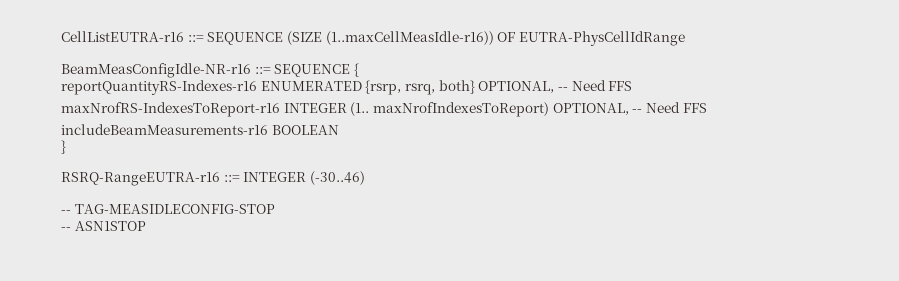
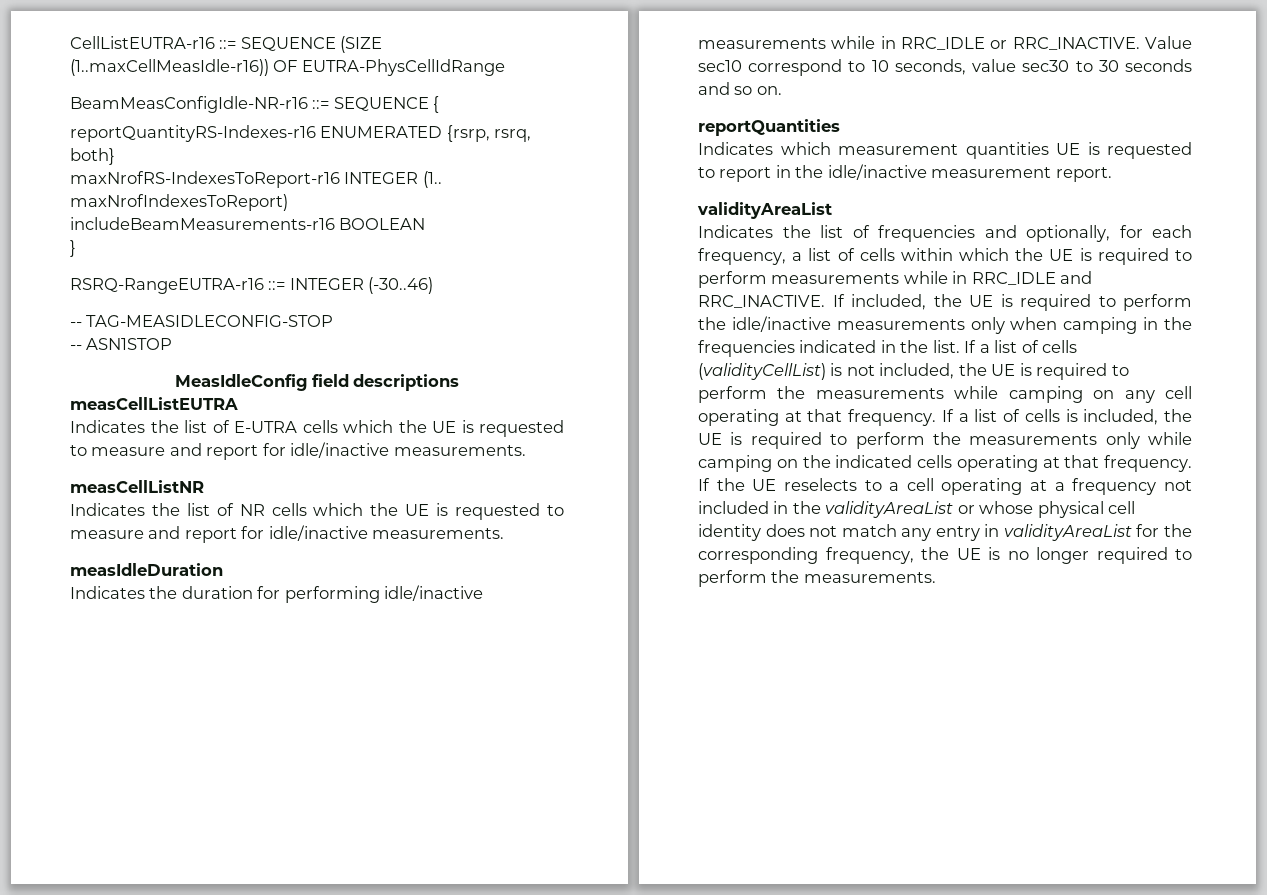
[478,80,633,93] OPTIONAL, -- Need FFS -> (115, 156) none
[552,102,707,115] OPTIONAL, -- Need FFS -> (288, 202) none
(146, 226) none -> [174,374,460,391] [70,397,238,410] [70,420,564,437] [70,442,526,460] [70,480,204,493] [70,503,565,520] [70,525,505,543] [70,563,223,576] [70,585,484,603] [698,36,1192,50] [698,59,1192,76] [698,82,782,95] [698,119,840,136] [698,142,1192,159] [698,164,1112,182] [697,202,832,219] [698,225,1192,242] [698,248,1192,265] [698,271,1093,288] [698,294,1192,311] [698,316,1192,334] [698,340,1078,357] [698,363,1129,380] [698,386,1192,403] [698,409,1192,426] [698,432,1192,449] [698,455,1192,472] [698,478,1192,495] [698,501,1136,518] [698,524,1192,541] [698,547,1192,564] [698,570,936,587] // MeasIdleConfig field descriptions // measCellListEUTRA // Indicates the list of E-UTRA cells which the UE is requested to measure and report for idle/inactive measurements. // measCellListNR // Indicates the list of NR cells which the UE is requested to measure and report for idle/inactive measurements. // measIdleDuration // Indicates the duration for performing idle/inactive measurements while in RRC_IDLE or RRC_INACTIVE. Value sec10 correspond to 10 seconds, value sec30 to 30 seconds and so on. // reportQuantities // Indicates which measurement quantities UE is requested to report in the idle/inactive measurement report. // validityAreaList // Indicates the list of frequencies and optionally, for each frequency, a list of cells within which the UE is required to perform measurements while in RRC_IDLE and RRC_INACTIVE. If included, the UE is required to perform the idle/inactive measurements only when camping in the frequencies indicated in the list. If a list of cells (validityCellList) is not included, the UE is required to perform the measurements while camping on any cell operating at that frequency. If a list of cells is included, the UE is required to perform the measurements only while camping on the indicated cells operating at that frequency. If the UE reselects to a cell operating at a frequency not included in the validityAreaList or whose physical cell identity does not match any entry in validityAreaList for the corresponding frequency, the UE is no longer required to perform the measurements.

